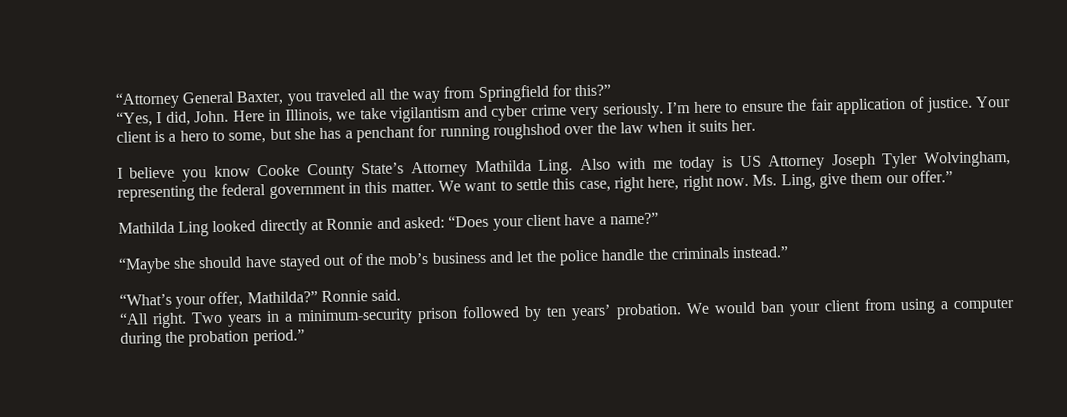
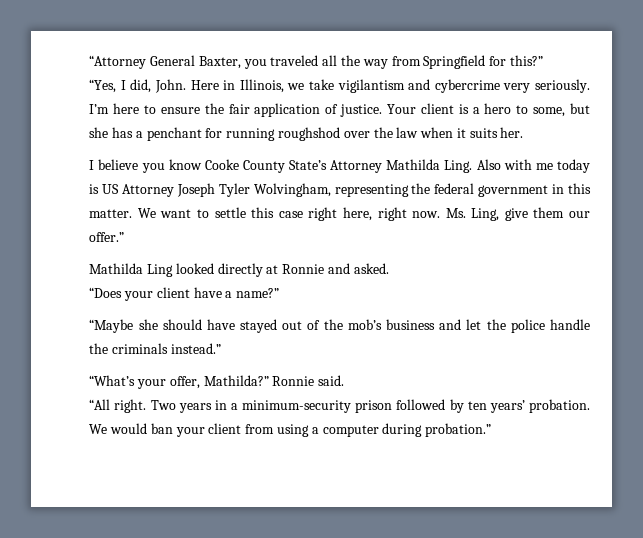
[491,104,567,121] cyber crime -> [434,79,500,93] cybercrime
[578,180,611,193] case, -> [278,211,303,218] case
[404,216,446,229] asked: -> [353,263,389,274] asked. //
[165,329,305,347] the probation period.” -> [425,423,492,437] probation.”

